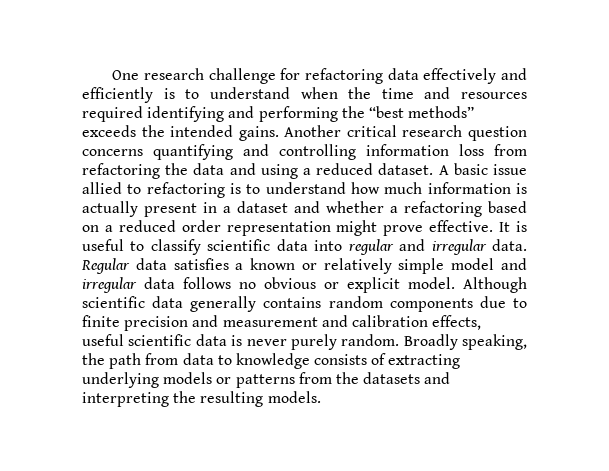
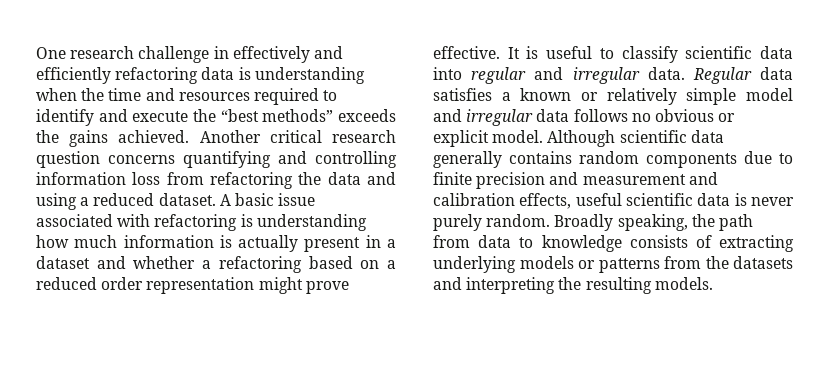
[280,68,527,84] [82,87,290,103] for refactoring data effectively and efficiently is to understand -> [213,46,343,63] [36,67,365,84] in effectively and efficiently refactoring data is understanding
[147,106,338,122] identifying and performing -> [323,90,338,101] [36,109,189,126] to identify and execute
[170,125,279,141] intended gains. -> [69,130,190,147] gains achieved.
[82,182,346,198] allied to refactoring is to understand -> [36,214,367,231] associated with refactoring is understanding

